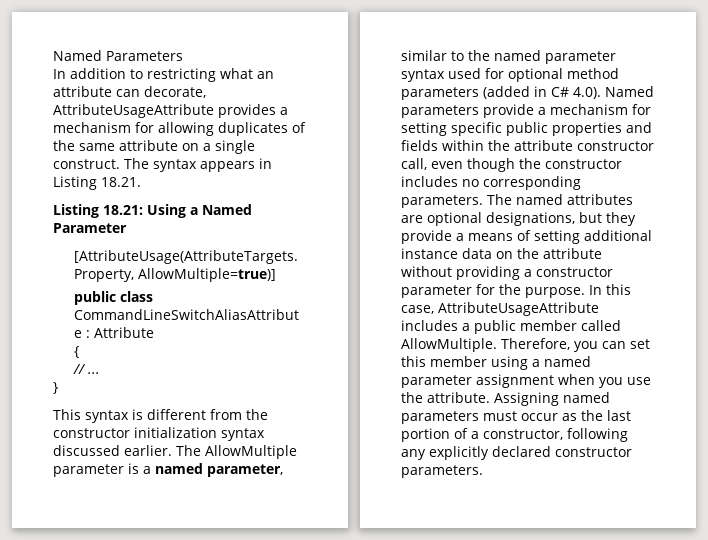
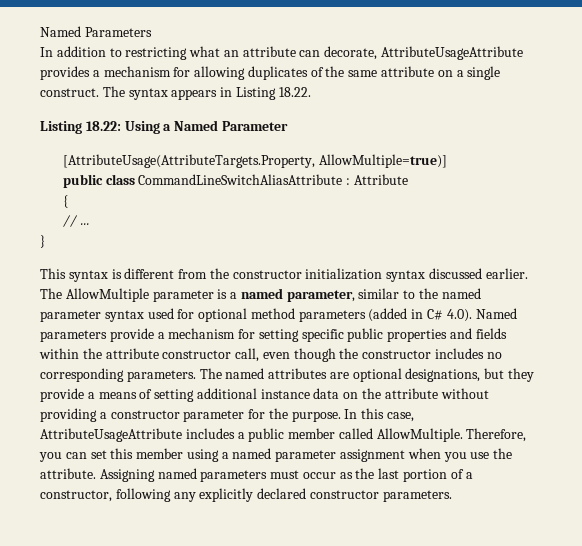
[101,177,141,187] [53,204,143,218] 18.21. // Listing 18.21: -> [278,87,311,97] [40,121,121,134] 18.22. // Listing 18.22:

